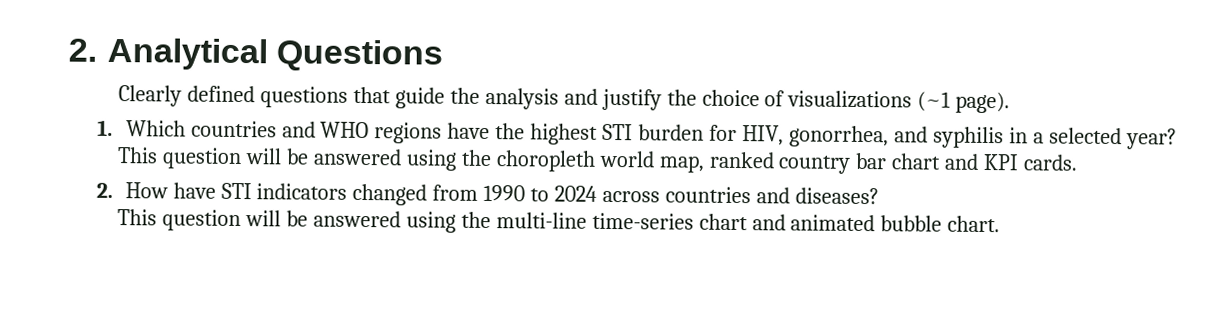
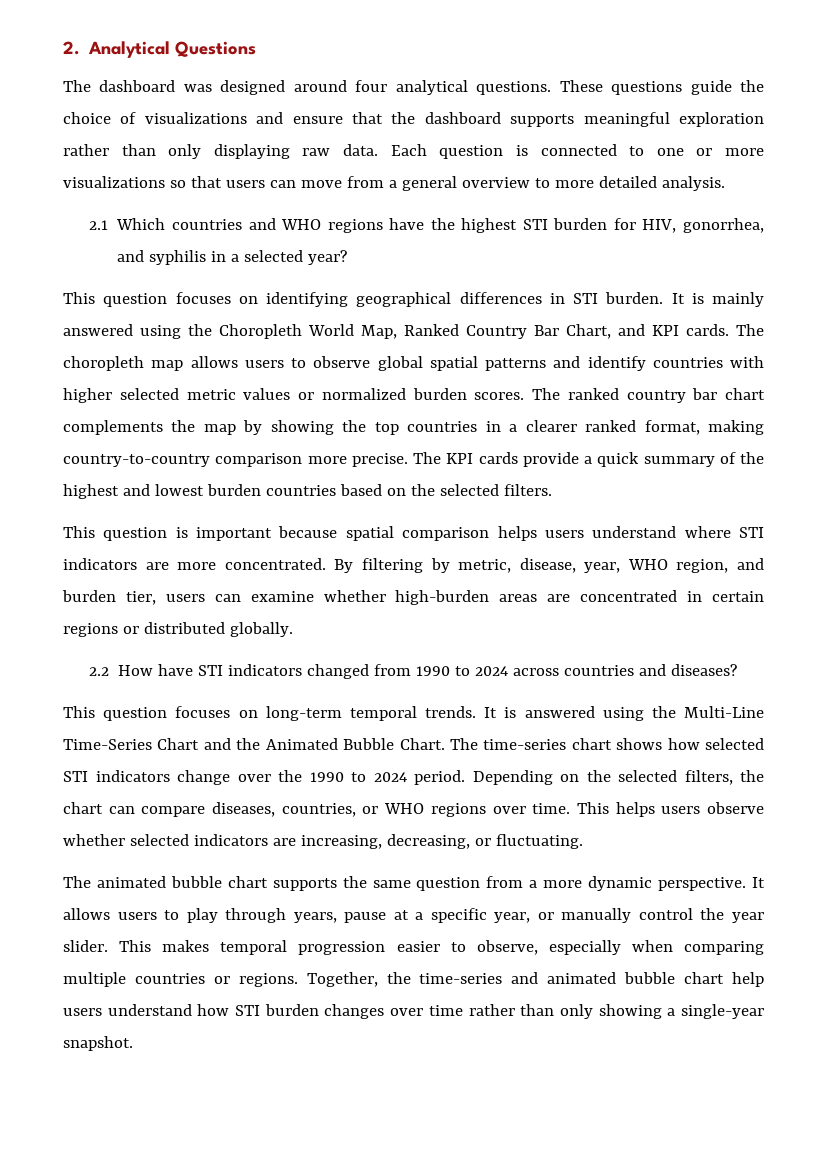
[118,85,1011,114] [96,119,113,136] Clearly defined questions that guide the analysis and justify the choice of visualizations (~1 page). // 1. -> [63,80,764,95] [63,112,764,127] [63,144,765,159] [63,176,725,191] [89,220,109,230] The dashboard was designed around four analytical questions. These questions guide the choice of visualizations and ensure that the dashboard supports meaningful exploration rather than only displaying raw data. Each question is connected to one or more visualizations so that users can move from a general overview to more detailed analysis. // 2.1
[244,148,1079,174] [95,182,113,198] will be answered using the choropleth world map, ranked country bar chart and KPI cards. // 2. -> [175,292,764,307] [63,324,764,339] [63,356,764,371] [63,388,765,403] [63,420,764,435] [63,452,764,467] [63,484,552,499] [63,526,765,541] [63,558,764,573] [62,590,764,605] [63,622,293,637] [89,667,110,676] focuses on identifying geographical differences in STI burden. It is mainly answered using the Choropleth World Map, Ranked Country Bar Chart, and KPI cards. The choropleth map allows users to observe global spatial patterns and identify countries with higher selected metric values or normalized burden scores. The ranked country bar chart complements the map by showing the top countries in a clearer ranked format, making country-to-country comparison more precise. The KPI cards provide a quick summary of the highest and lowest burden countries based on the selected filters. // This question is important because spatial comparison helps users understand where STI indicators are more concentrated. By filtering by metric, disease, year, WHO region, and burden tier, users can examine whether high-burden areas are concentrated in certain regions or distributed globally. // 2.2
[244,210,1001,233] will be answered using the multi-line time-series chart and animated bubble chart. -> [175,706,764,721] [63,738,765,750] [63,770,764,785] [63,802,765,817] [63,834,583,849] [63,876,765,891] [63,908,764,923] [63,940,765,955] [63,972,764,987] [63,1004,765,1019] [63,1036,133,1051] focuses on long-term temporal trends. It is answered using the Multi-Line Time-Series Chart and the Animated Bubble Chart. The time-series chart shows how selected STI indicators change over the 1990 to 2024 period. Depending on the selected filters, the chart can compare diseases, countries, or WHO regions over time. This helps users observe whether selected indicators are increasing, decreasing, or fluctuating. // The animated bubble chart supports the same question from a more dynamic perspective. It allows users to play through years, pause at a specific year, or manually control the year slider. This makes temporal progression easier to observe, especially when comparing multiple countries or regions. Together, the time-series and animated bubble chart help users understand how STI burden changes over time rather than only showing a single-year snapshot.

